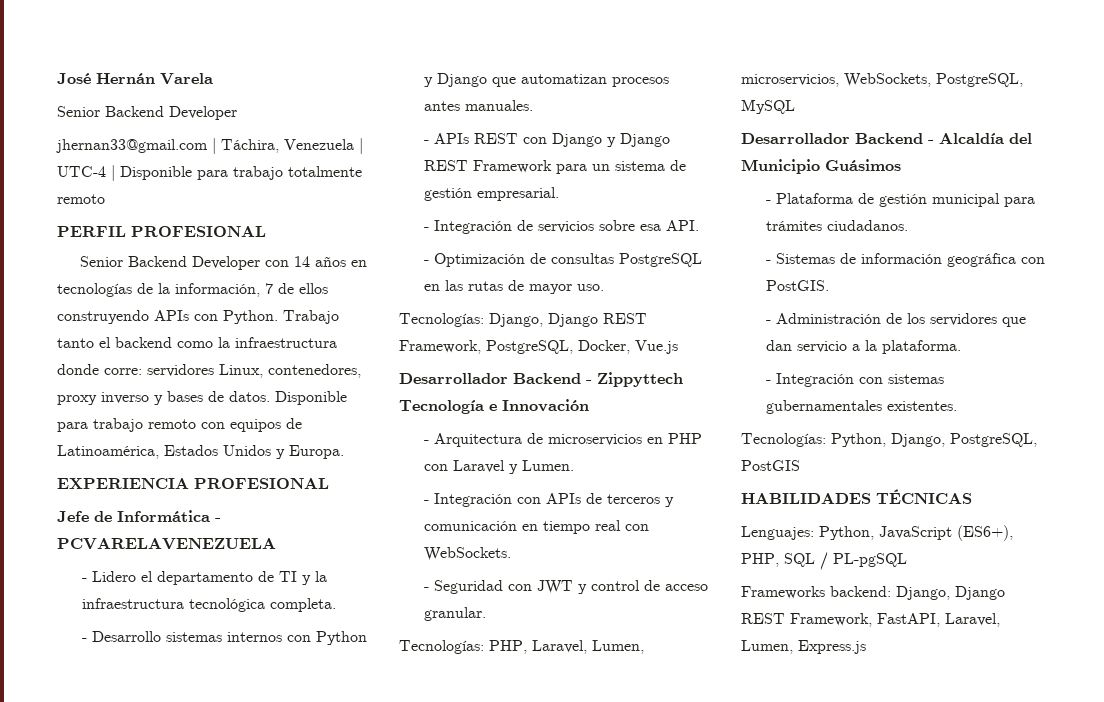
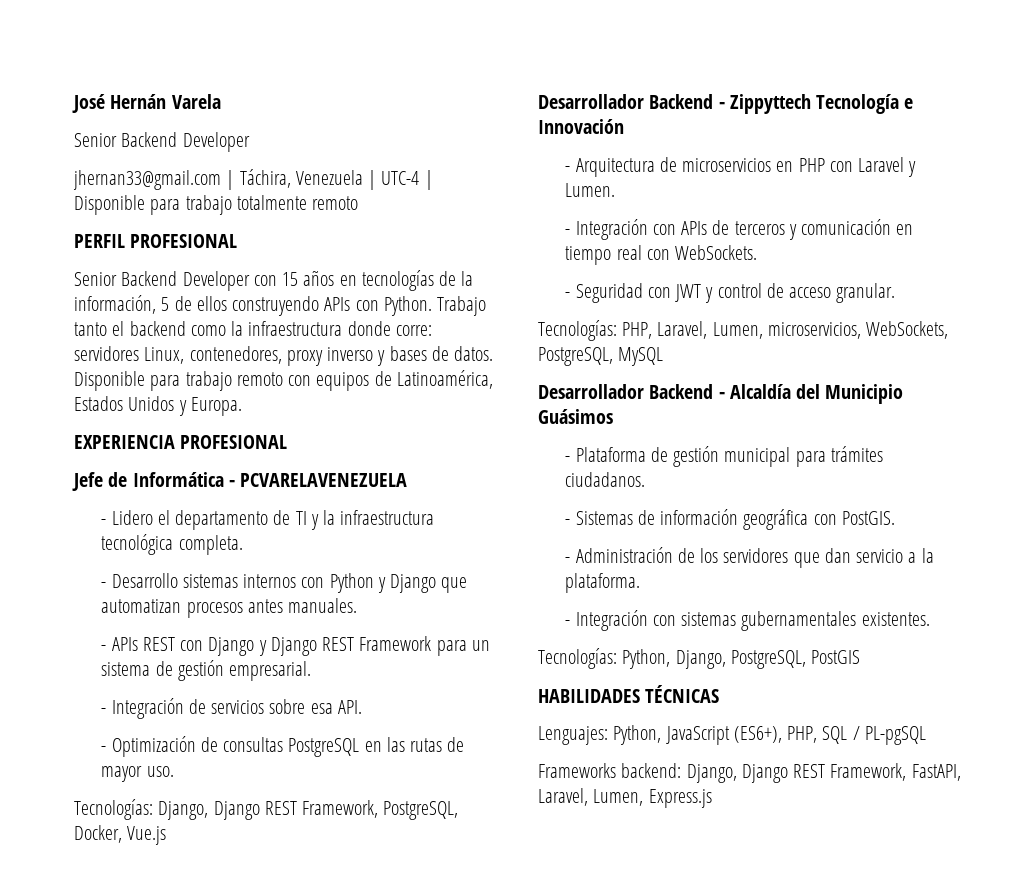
[293,256,310,267] 14 -> [282,272,299,286] 15
[265,283,273,294] 7 -> [161,297,170,311] 5

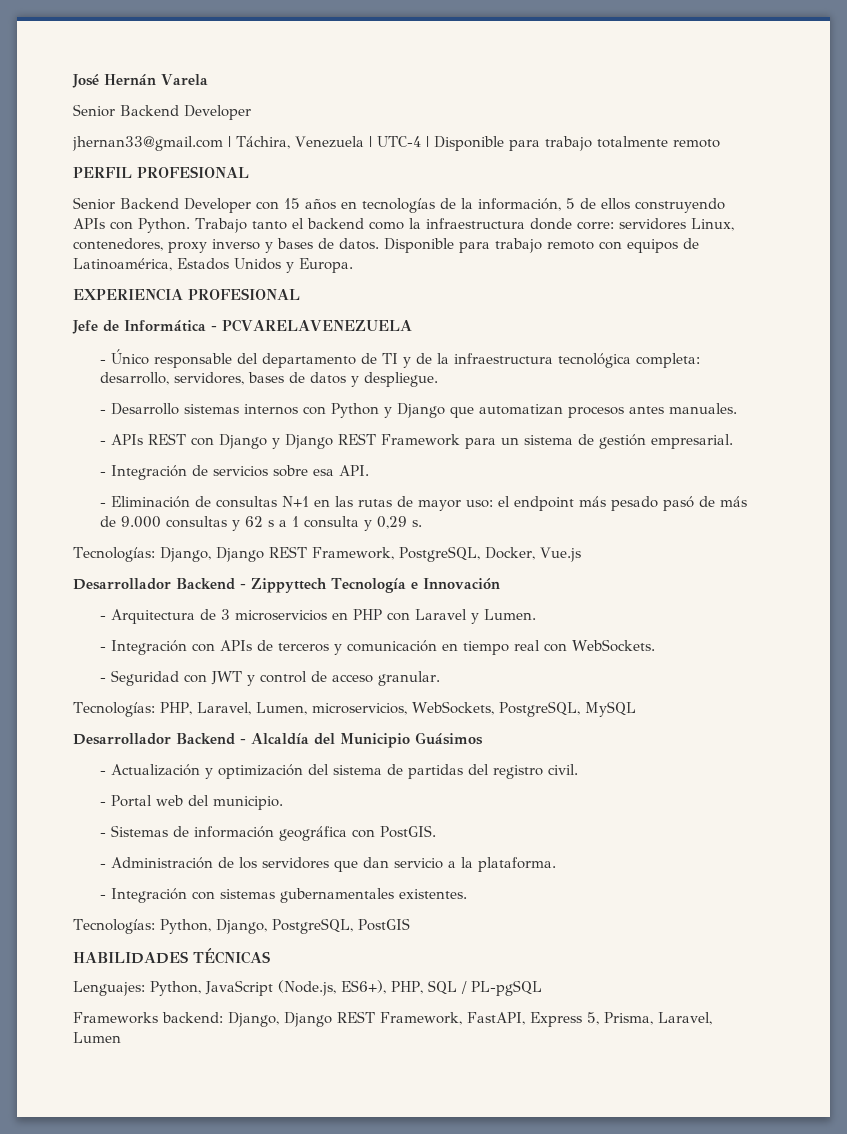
[111,510,170,525] Lidero el -> [111,349,259,368] Único responsable del
(319, 522) none -> [416,353,433,364] de
[178,535,243,555] completa. -> [636,353,701,368] [100,372,439,387] completa: desarrollo, servidores, bases de datos y despliegue.
[111,736,196,757] Optimización -> [111,496,191,508] Eliminación
[288,738,360,757] PostgreSQL -> [282,496,310,507] N+1
[146,766,174,777] uso. -> [466,496,748,511] [100,516,423,531] uso: el endpoint más pesado pasó de más de 9.000 consultas y 62 s a 1 consulta y 0,29 s.
(677, 164) none -> [221,609,231,620] 3
[575,446,883,467] [565,472,646,487] Plataforma de gestión municipal para trámites ciudadanos. -> [111,764,579,779] [100,795,284,810] Actualización y optimización del sistema de partidas del registro civil. // - Portal web del municipio.
[733,726,782,743] (ES6+), -> [278,980,386,996] (Node.js, ES6+),
[538,788,712,808] Laravel, Lumen, Express.js -> [530,1012,712,1027] [73,1032,121,1043] Express 5, Prisma, Laravel, Lumen

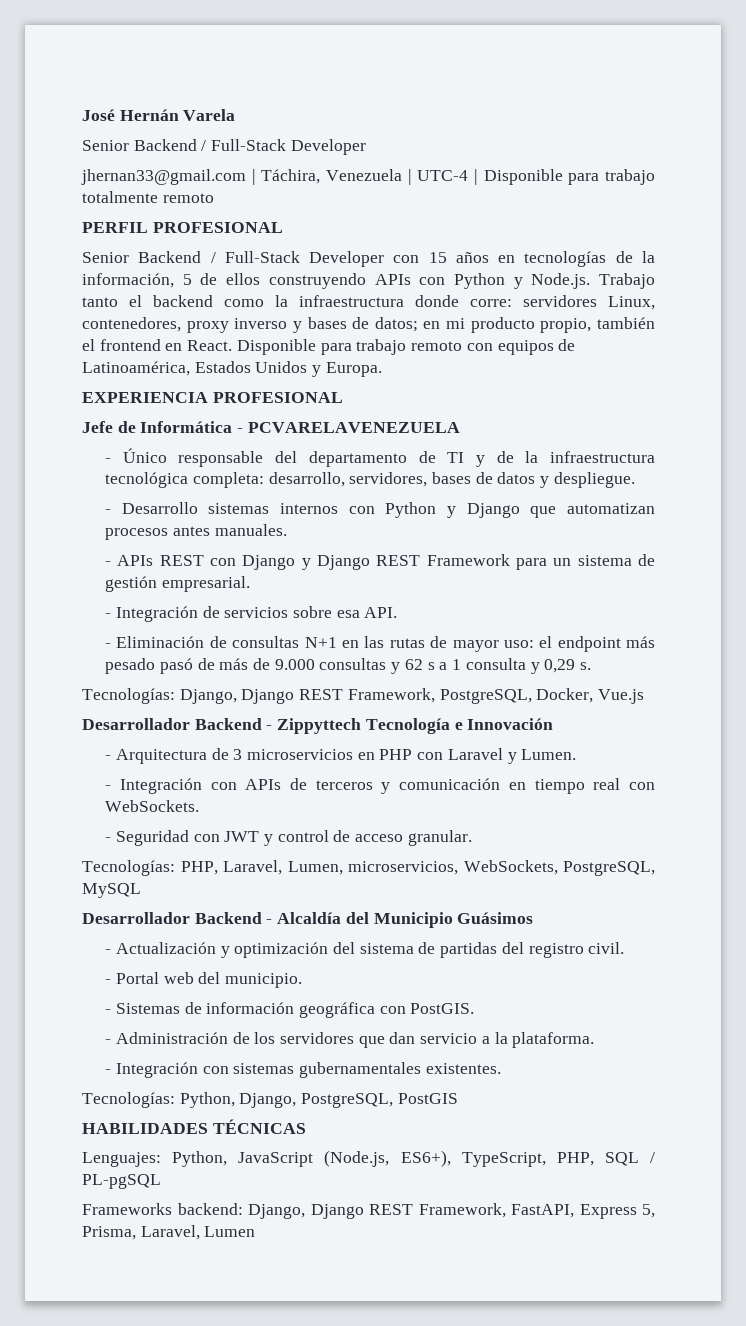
(179, 110) none -> [201,139,287,151] / Full-Stack
(179, 203) none -> [210,251,300,263] / Full-Stack
[138,218,190,233] Python. -> [453,273,591,289] Python y Node.js.
[339,238,379,250] datos. -> [374,317,655,333] [82,339,233,351] datos; en mi producto propio, también el frontend en React.
(386, 987) none -> [461,1152,546,1167] TypeScript,

